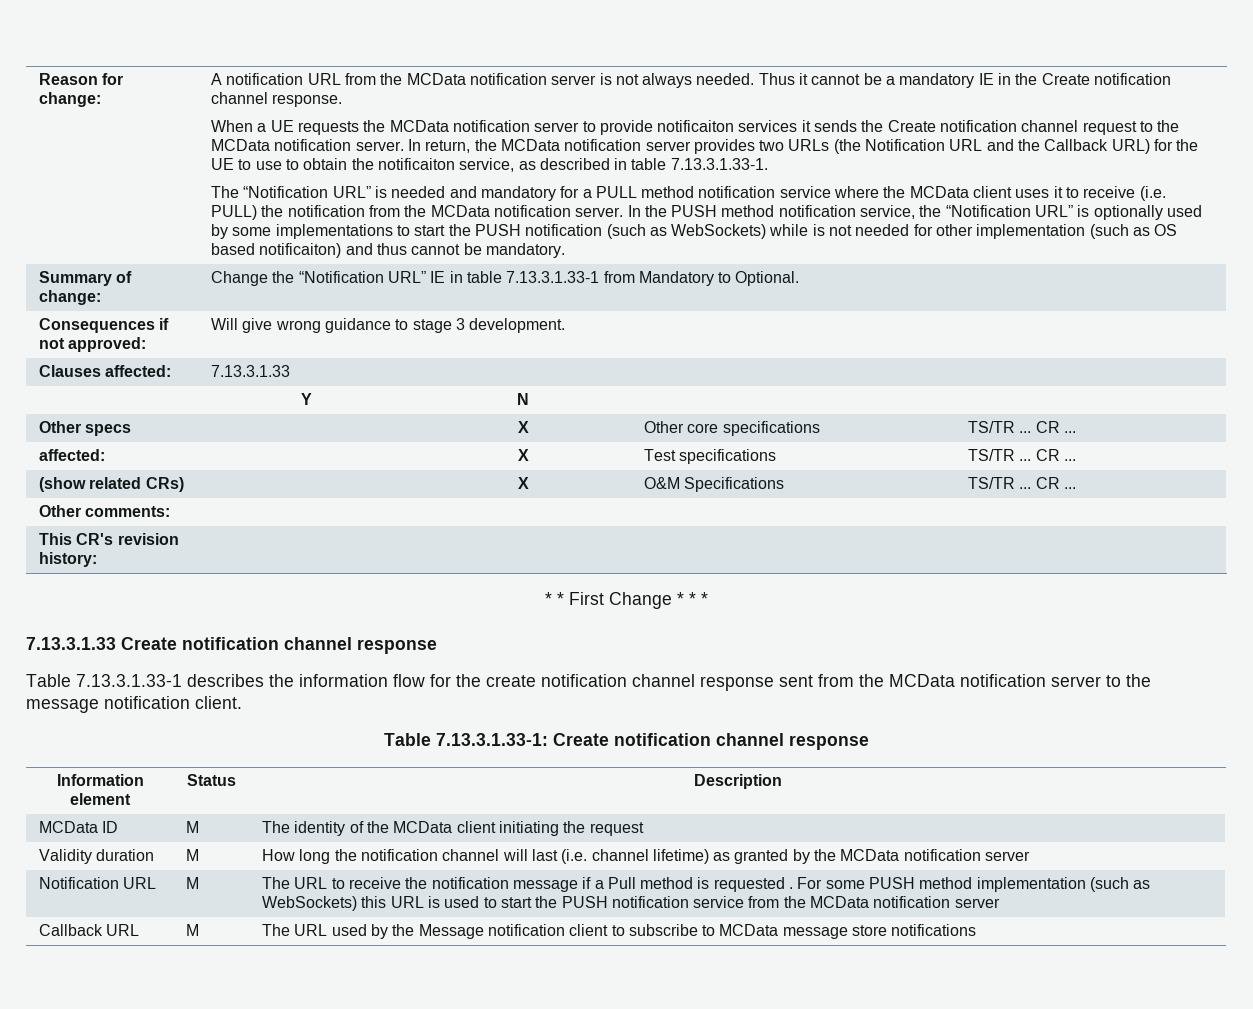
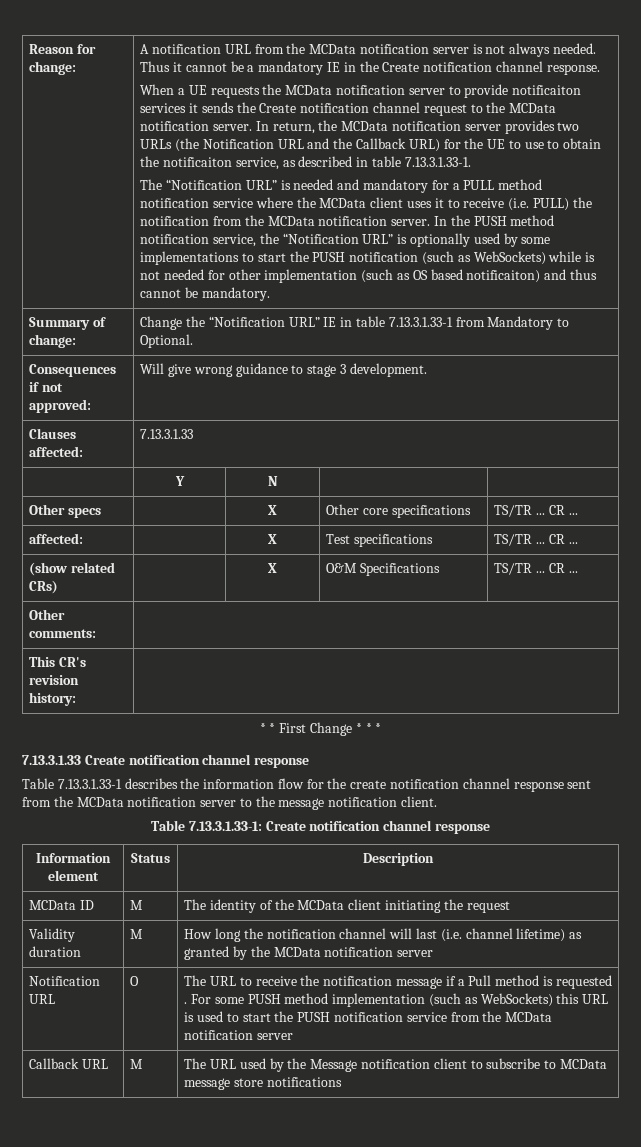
[185,877,199,889] M -> [130,976,140,986] O

